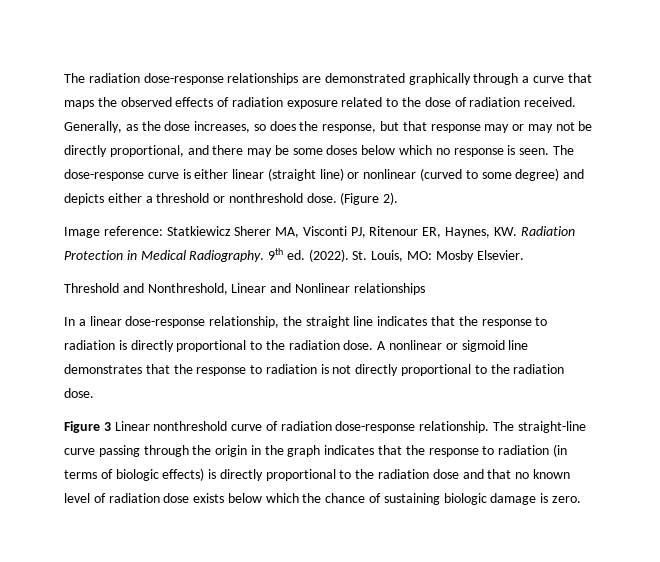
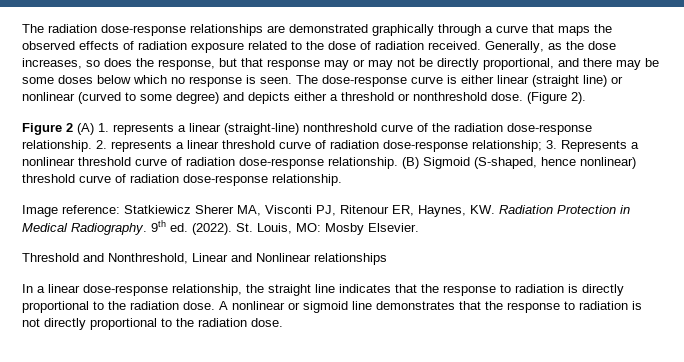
(399, 198) none -> [22,123,592,135] [22,140,639,152] [22,157,636,169] [22,174,342,186] // Figure 2 (A) 1. represents a linear (straight-line) nonthreshold curve of the radiation dose-response relationship. 2. represents a linear threshold curve of radiation dose-response relationship; 3. Represents a nonlinear threshold curve of radiation dose-response relationship. (B) Sigmoid (S-shaped, hence nonlinear) threshold curve of radiation dose-response relationship.
[64,421,586,433] [64,444,567,457] [64,468,570,481] [64,493,581,505] // Figure 3 Linear nonthreshold curve of radiation dose-response relationship. The straight-line curve passing through the origin in the graph indicates that the response to radiation (in terms of biologic effects) is directly proportional to the radiation dose and that no known level of radiation dose exists below which the chance of sustaining biologic damage is zero. -> (283, 322) none

